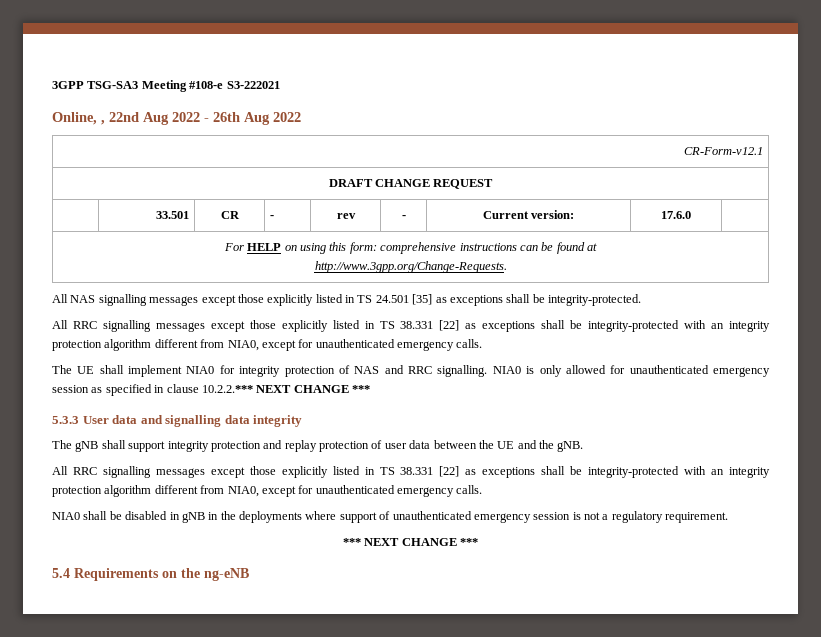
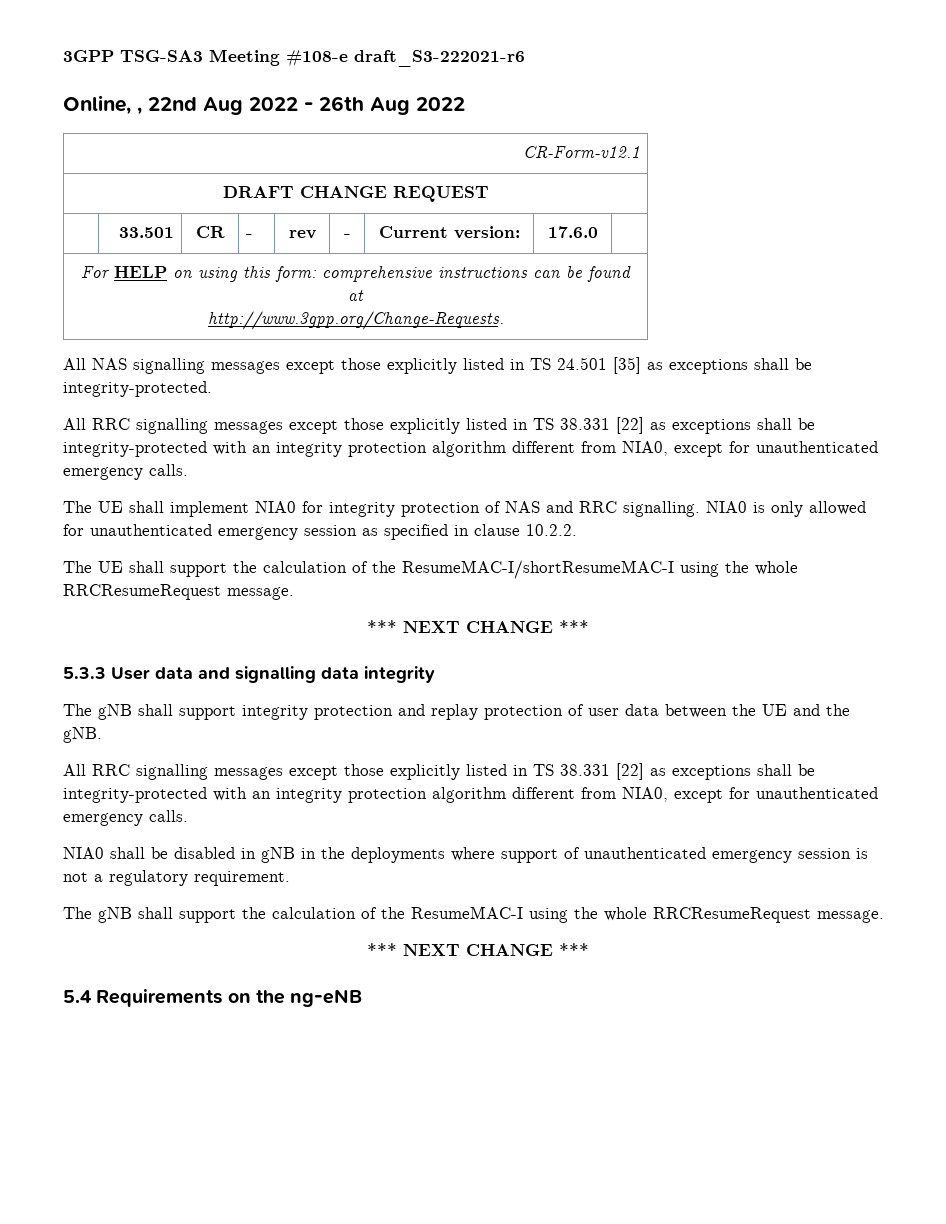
[226,81,280,89] S3-222021 -> [354,50,525,67] draft_S3-222021-r6
[201,385,253,393] 10.2.2.*** -> [526,524,577,536] [63,560,798,579] [63,584,294,600] [366,620,397,633] 10.2.2. // The UE shall support the calculation of the ResumeMAC-I/shortResumeMAC-I using the whole RRCResumeRequest message. // ***
(729, 517) none -> [63,906,884,923] // The gNB shall support the calculation of the ResumeMAC-I using the whole RRCResumeRequest message.

